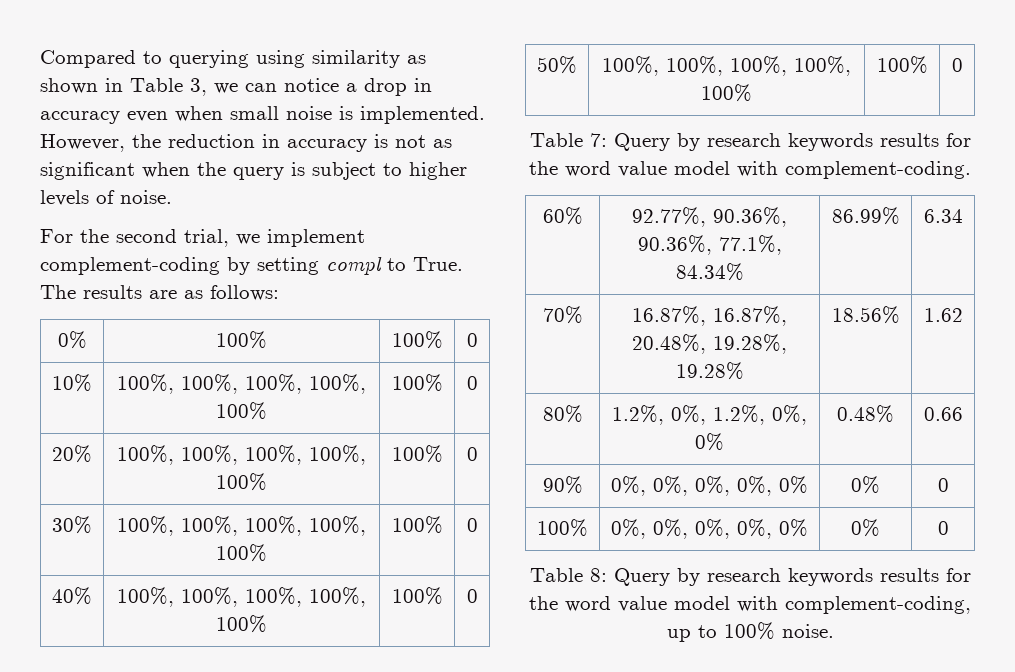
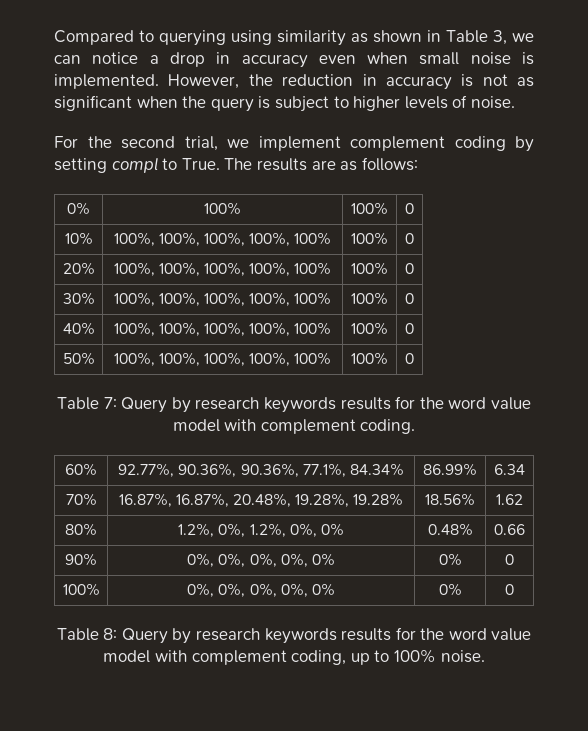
[40,257,220,275] complement-coding -> [350,136,506,151] complement coding
[785,161,971,179] complement-coding. -> [260,419,416,434] complement coding.
[785,596,971,614] complement-coding, -> [191,650,347,665] complement coding,

